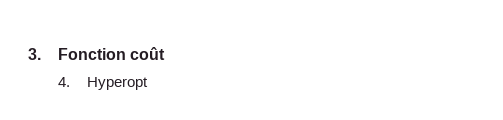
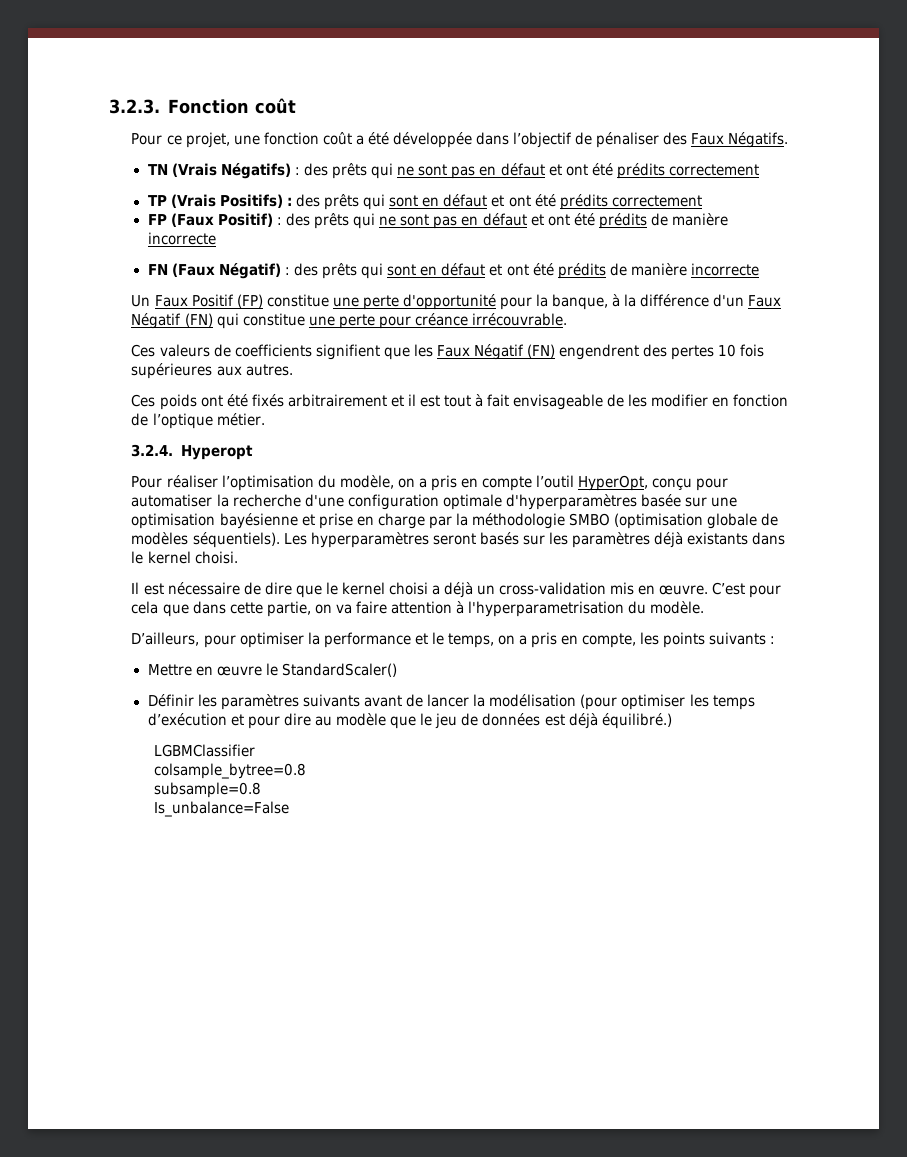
[28,48,41,60] 3. -> [109,99,160,114] 3.2.3.
[57,77,149,90] 4. Hyperopt -> [131,132,789,148] [147,163,759,179] [147,194,702,210] [147,213,728,229] [147,232,216,245] [147,263,759,279] [131,294,782,310] [131,313,567,329] [131,344,765,360] [131,363,293,379] [131,394,789,410] [131,413,265,429] [131,444,253,460] [131,475,729,491] [131,494,737,510] [131,513,779,529] [131,532,786,548] [131,551,238,564] [131,582,782,598] [131,601,705,617] [131,632,776,648] [147,663,398,677] [147,694,755,710] [147,713,672,729] [153,744,255,757] [153,763,306,779] [153,782,261,798] [153,801,289,817] Pour ce projet, une fonction coût a été développée dans l’objectif de pénaliser des Faux Négatifs. // TN (Vrais Négatifs) : des prêts qui ne sont pas en défaut et ont été prédits correctement // TP (Vrais Positifs) : des prêts qui sont en défaut et ont été prédits correctement // FP (Faux Positif) : des prêts qui ne sont pas en défaut et ont été prédits de manière incorrecte // FN (Faux Négatif) : des prêts qui sont en défaut et ont été prédits de manière incorrecte // Un Faux Positif (FP) constitue une perte d'opportunité pour la banque, à la différence d'un Faux Négatif (FN) qui constitue une perte pour créance irrécouvrable. // Ces valeurs de coefficients signifient que les Faux Négatif (FN) engendrent des pertes 10 fois supérieures aux autres. // Ces poids ont été fixés arbitrairement et il est tout à fait envisageable de les modifier en fonction de l’optique métier. // 3.2.4. Hyperopt // Pour réaliser l’optimisation du modèle, on a pris en compte l’outil HyperOpt, conçu pour automatiser la recherche d'une configuration optimale d'hyperparamètres basée sur une optimisation bayésienne et prise en charge par la méthodologie SMBO (optimisation globale de modèles séquentiels). Les hyperparamètres seront basés sur les paramètres déjà existants dans le kernel choisi. // Il est nécessaire de dire que le kernel choisi a déjà un cross-validation mis en œuvre. C’est pour cela que dans cette partie, on va faire attention à l'hyperparametrisation du modèle. // D’ailleurs, pour optimiser la performance et le temps, on a pris en compte, les points suivants : // Mettre en œuvre le StandardScaler() // Définir les paramètres suivants avant de lancer la modélisation (pour optimiser les temps d’exécution et pour dire au modèle que le jeu de données est déjà équilibré.) // LGBMClassifier // colsample_bytree=0.8 // subsample=0.8 // Is_unbalance=False

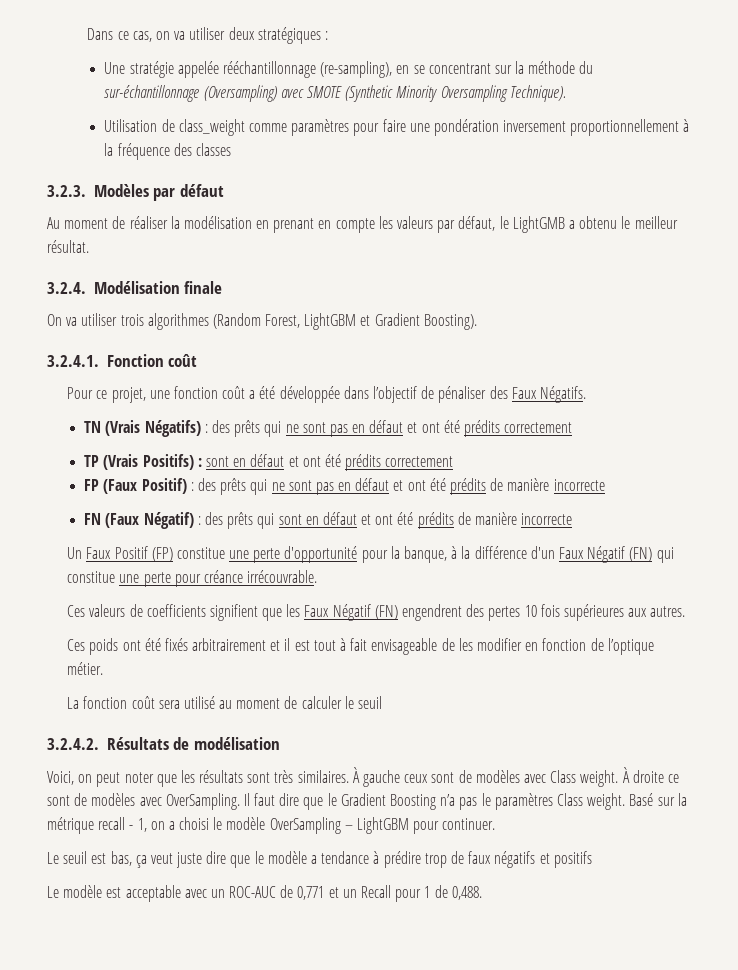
[109,99,160,114] 3.2.3. -> [87,27,328,44] [104,61,594,78] [104,85,566,102] [104,119,690,136] [104,143,231,160] [47,184,224,201] [47,216,678,233] [47,240,89,253] [47,281,223,294] [47,313,477,330] [47,355,99,367] Dans ce cas, on va utiliser deux stratégiques : // Une stratégie appelée rééchantillonnage (re-sampling), en se concentrant sur la méthode du sur-échantillonnage (Oversampling) avec SMOTE (Synthetic Minority Oversampling Technique). // Utilisation de class_weight comme paramètres pour faire une pondération inversement proportionnellement à la fréquence des classes // 3.2.3. Modèles par défaut // Au moment de réaliser la modélisation en prenant en compte les valeurs par défaut, le LightGMB a obtenu le meilleur résultat. // 3.2.4. Modélisation finale // On va utiliser trois algorithmes (Random Forest, LightGBM et Gradient Boosting). // 3.2.4.1.
[296,194,386,210] des prêts qui -> (202, 462) none
[131,444,253,460] [131,475,729,491] [131,494,737,510] [131,513,779,529] [131,532,786,548] [131,551,238,564] [131,582,782,598] [131,601,705,617] [131,632,776,648] [147,663,398,677] [147,694,755,710] [147,713,672,729] [153,744,255,757] [153,763,306,779] [153,782,261,798] [153,801,289,817] 3.2.4. Hyperopt // Pour réaliser l’optimisation du modèle, on a pris en compte l’outil HyperOpt, conçu pour automatiser la recherche d'une configuration optimale d'hyperparamètres basée sur une optimisation bayésienne et prise en charge par la méthodologie SMBO (optimisation globale de modèles séquentiels). Les hyperparamètres seront basés sur les paramètres déjà existants dans le kernel choisi. // Il est nécessaire de dire que le kernel choisi a déjà un cross-validation mis en œuvre. C’est pour cela que dans cette partie, on va faire attention à l'hyperparametrisation du modèle. // D’ailleurs, pour optimiser la performance et le temps, on a pris en compte, les points suivants : // Mettre en œuvre le StandardScaler() // Définir les paramètres suivants avant de lancer la modélisation (pour optimiser les temps d’exécution et pour dire au modèle que le jeu de données est déjà équilibré.) // LGBMClassifier // colsample_bytree=0.8 // subsample=0.8 // Is_unbalance=False -> [67,696,383,709] [47,737,280,750] [47,767,679,787] [47,793,687,810] [47,817,496,834] [47,851,592,868] [47,885,482,902] La fonction coût sera utilisé au moment de calculer le seuil // 3.2.4.2. Résultats de modélisation // Voici, on peut noter que les résultats sont très similaires. À gauche ceux sont de modèles avec Class weight. À droite ce sont de modèles avec OverSampling. Il faut dire que le Gradient Boosting n’a pas le paramètres Class weight. Basé sur la métrique recall - 1, on a choisi le modèle OverSampling – LightGBM pour continuer. // Le seuil est bas, ça veut juste dire que le modèle a tendance à prédire trop de faux négatifs et positifs // Le modèle est acceptable avec un ROC-AUC de 0,771 et un Recall pour 1 de 0,488.

